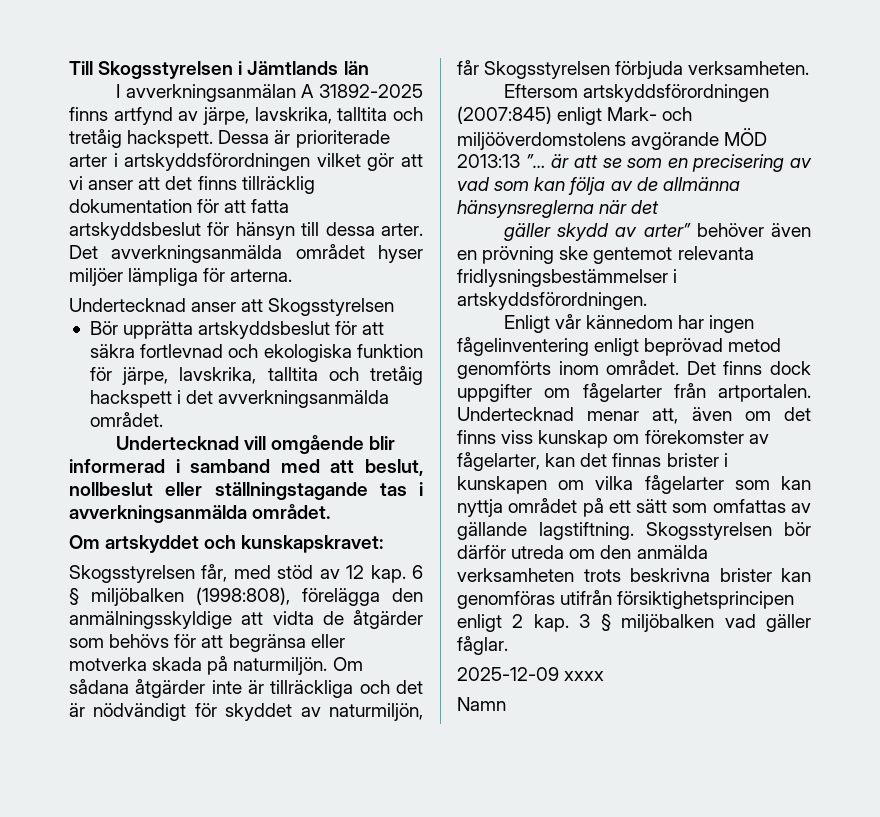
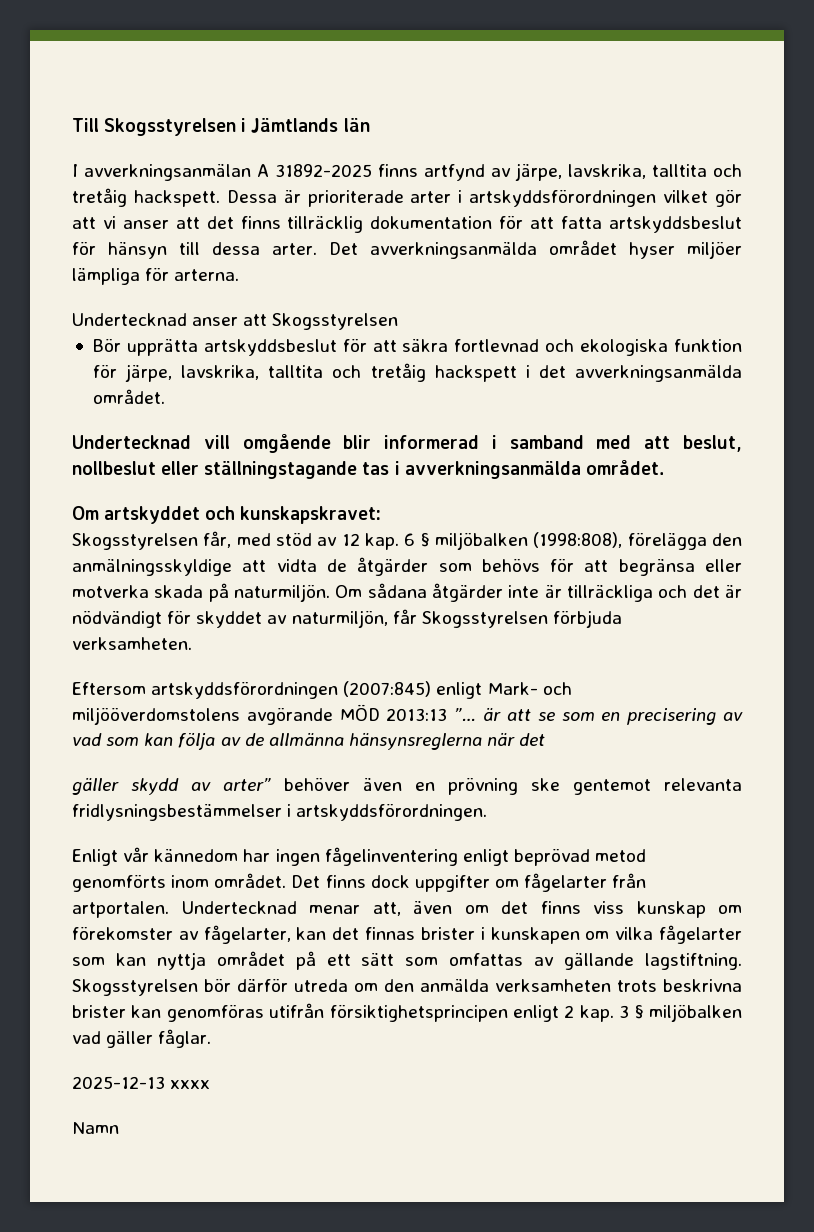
[457,667,559,681] 2025-12-09 -> [72,1076,165,1089] 2025-12-13

